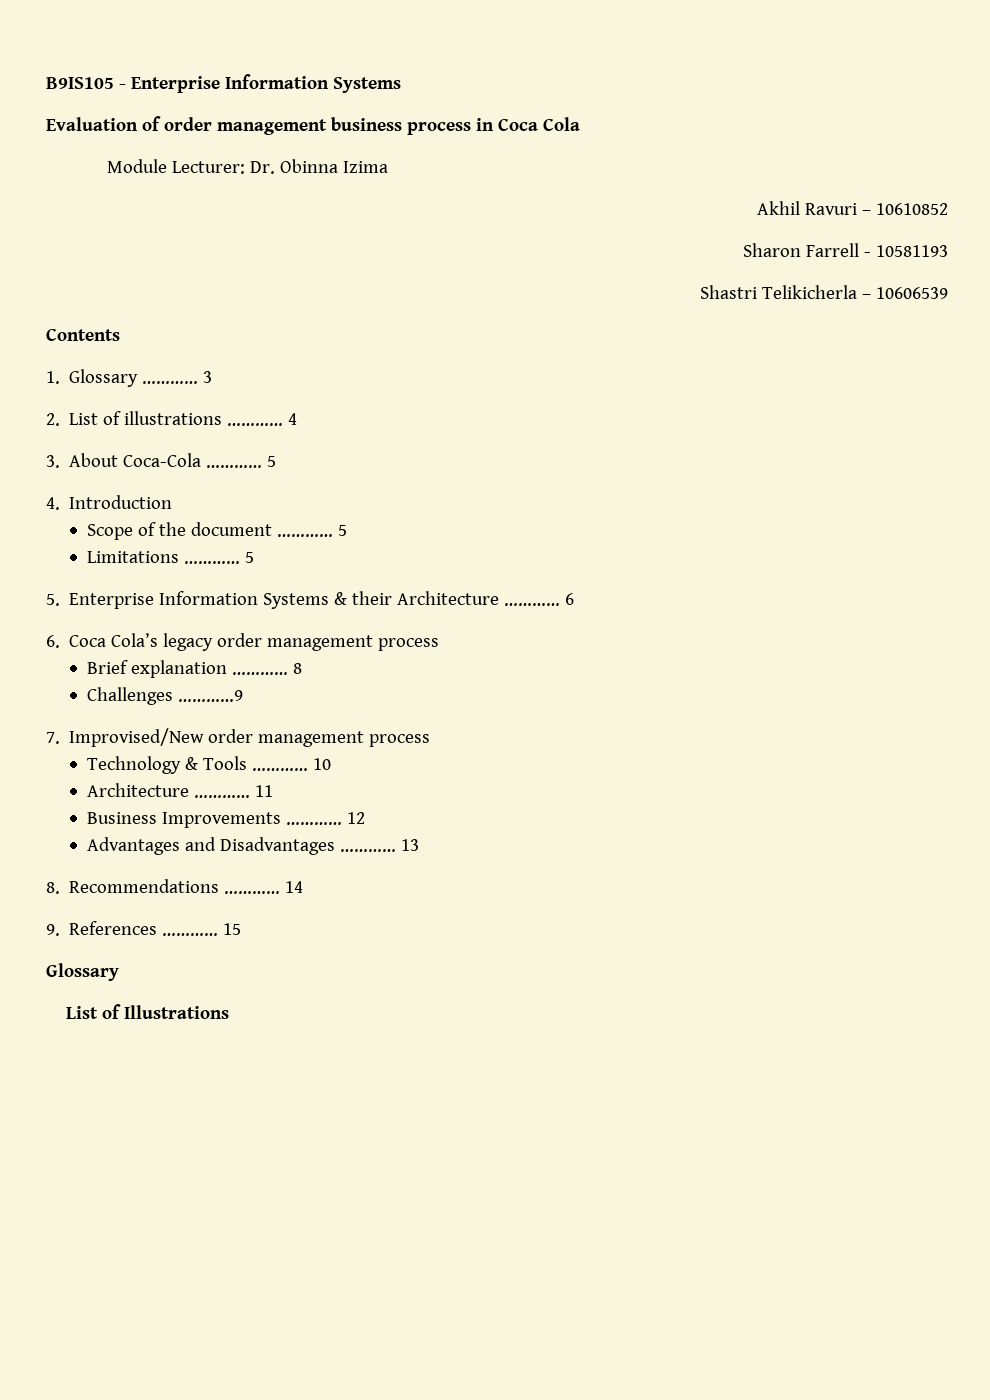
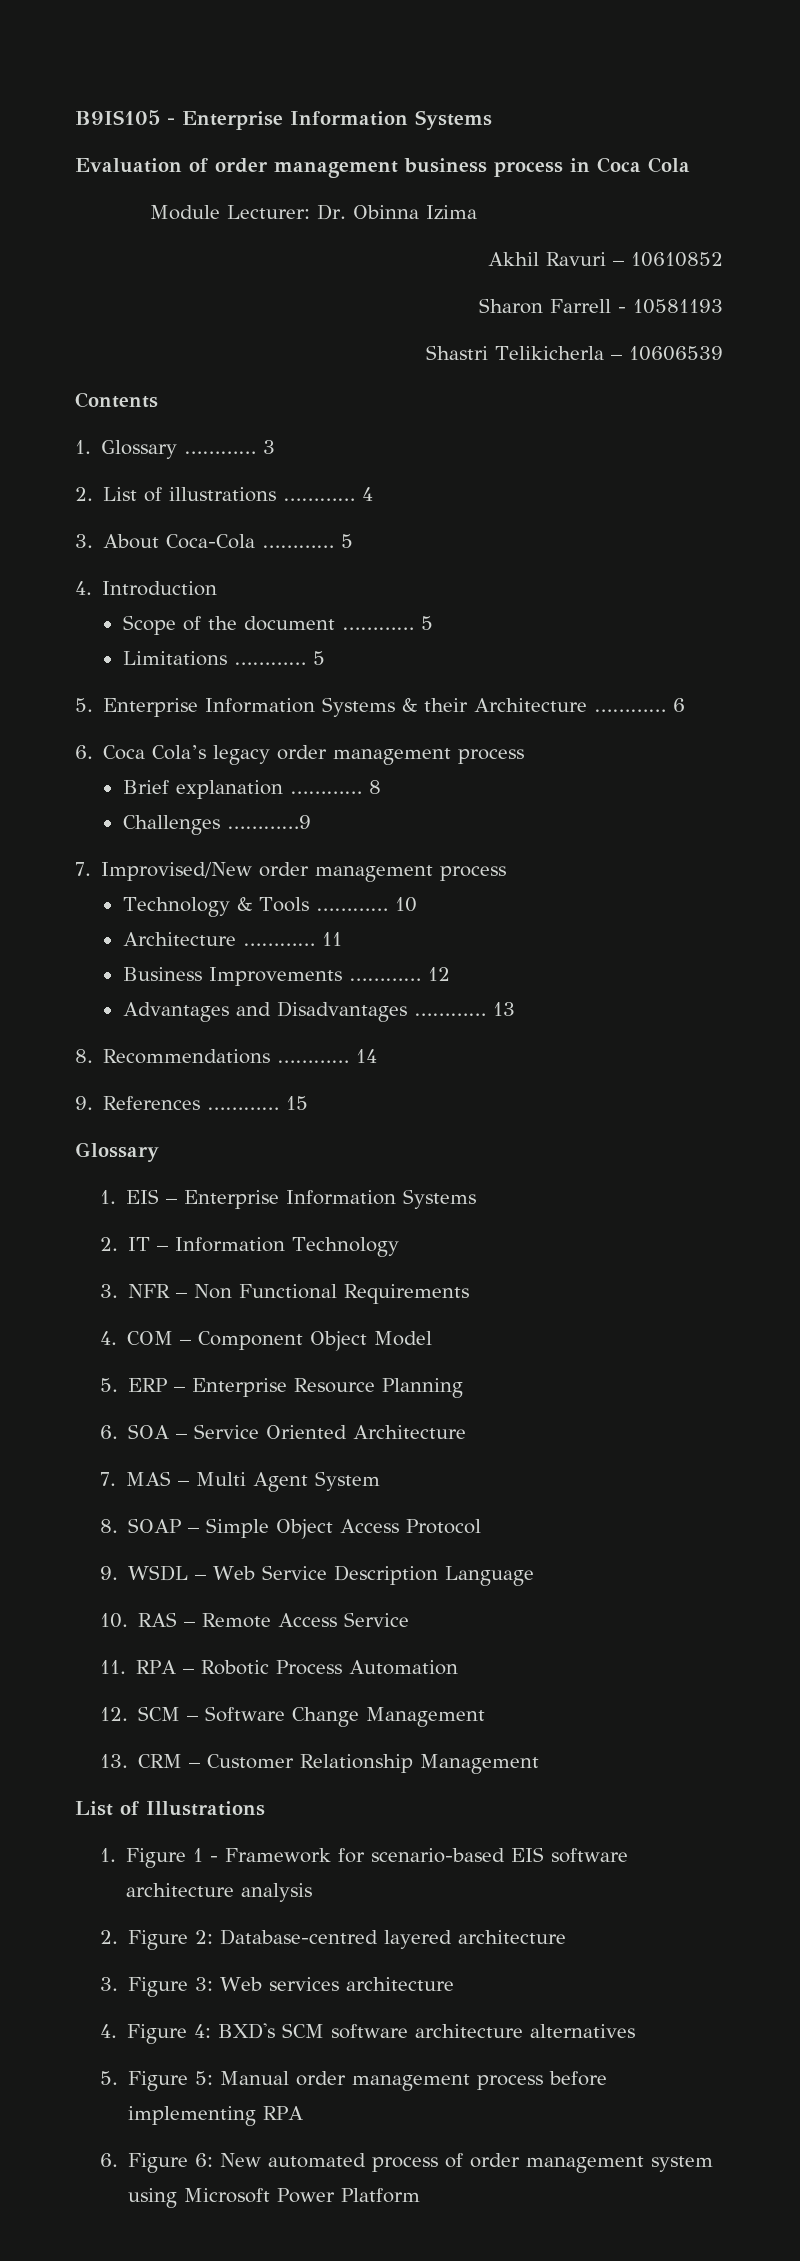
[66,1004,230,1019] List of Illustrations -> [100,1189,477,1209] [100,1237,400,1257] [100,1284,470,1304] [100,1331,433,1351] [100,1378,464,1398] [100,1424,467,1439] [100,1471,381,1492] [100,1518,482,1539] [100,1565,535,1586] [100,1612,410,1628] [100,1660,459,1675] [100,1706,486,1727] [100,1754,540,1774] [75,1801,265,1816] [100,1847,629,1868] [126,1883,313,1902] [100,1929,567,1950] [100,1977,455,1997] [100,2023,636,2044] [100,2071,608,2091] [128,2106,304,2126] [100,2153,714,2173] [128,2188,421,2208] 1. EIS – Enterprise Information Systems // 2. IT – Information Technology // 3. NFR – Non Functional Requirements // 4. COM – Component Object Model // 5. ERP – Enterprise Resource Planning // 6. SOA – Service Oriented Architecture // 7. MAS – Multi Agent System // 8. SOAP – Simple Object Access Protocol // 9. WSDL – Web Service Description Language // 10. RAS – Remote Access Service // 11. RPA – Robotic Process Automation // 12. SCM – Software Change Management // 13. CRM – Customer Relationship Management // List of Illustrations // 1. Figure 1 - Framework for scenario-based EIS software architecture analysis // 2. Figure 2: Database-centred layered architecture // 3. Figure 3: Web services architecture // 4. Figure 4: BXD's SCM software architecture alternatives // 5. Figure 5: Manual order management process before implementing RPA // 6. Figure 6: New automated process of order management system using Microsoft Power Platform

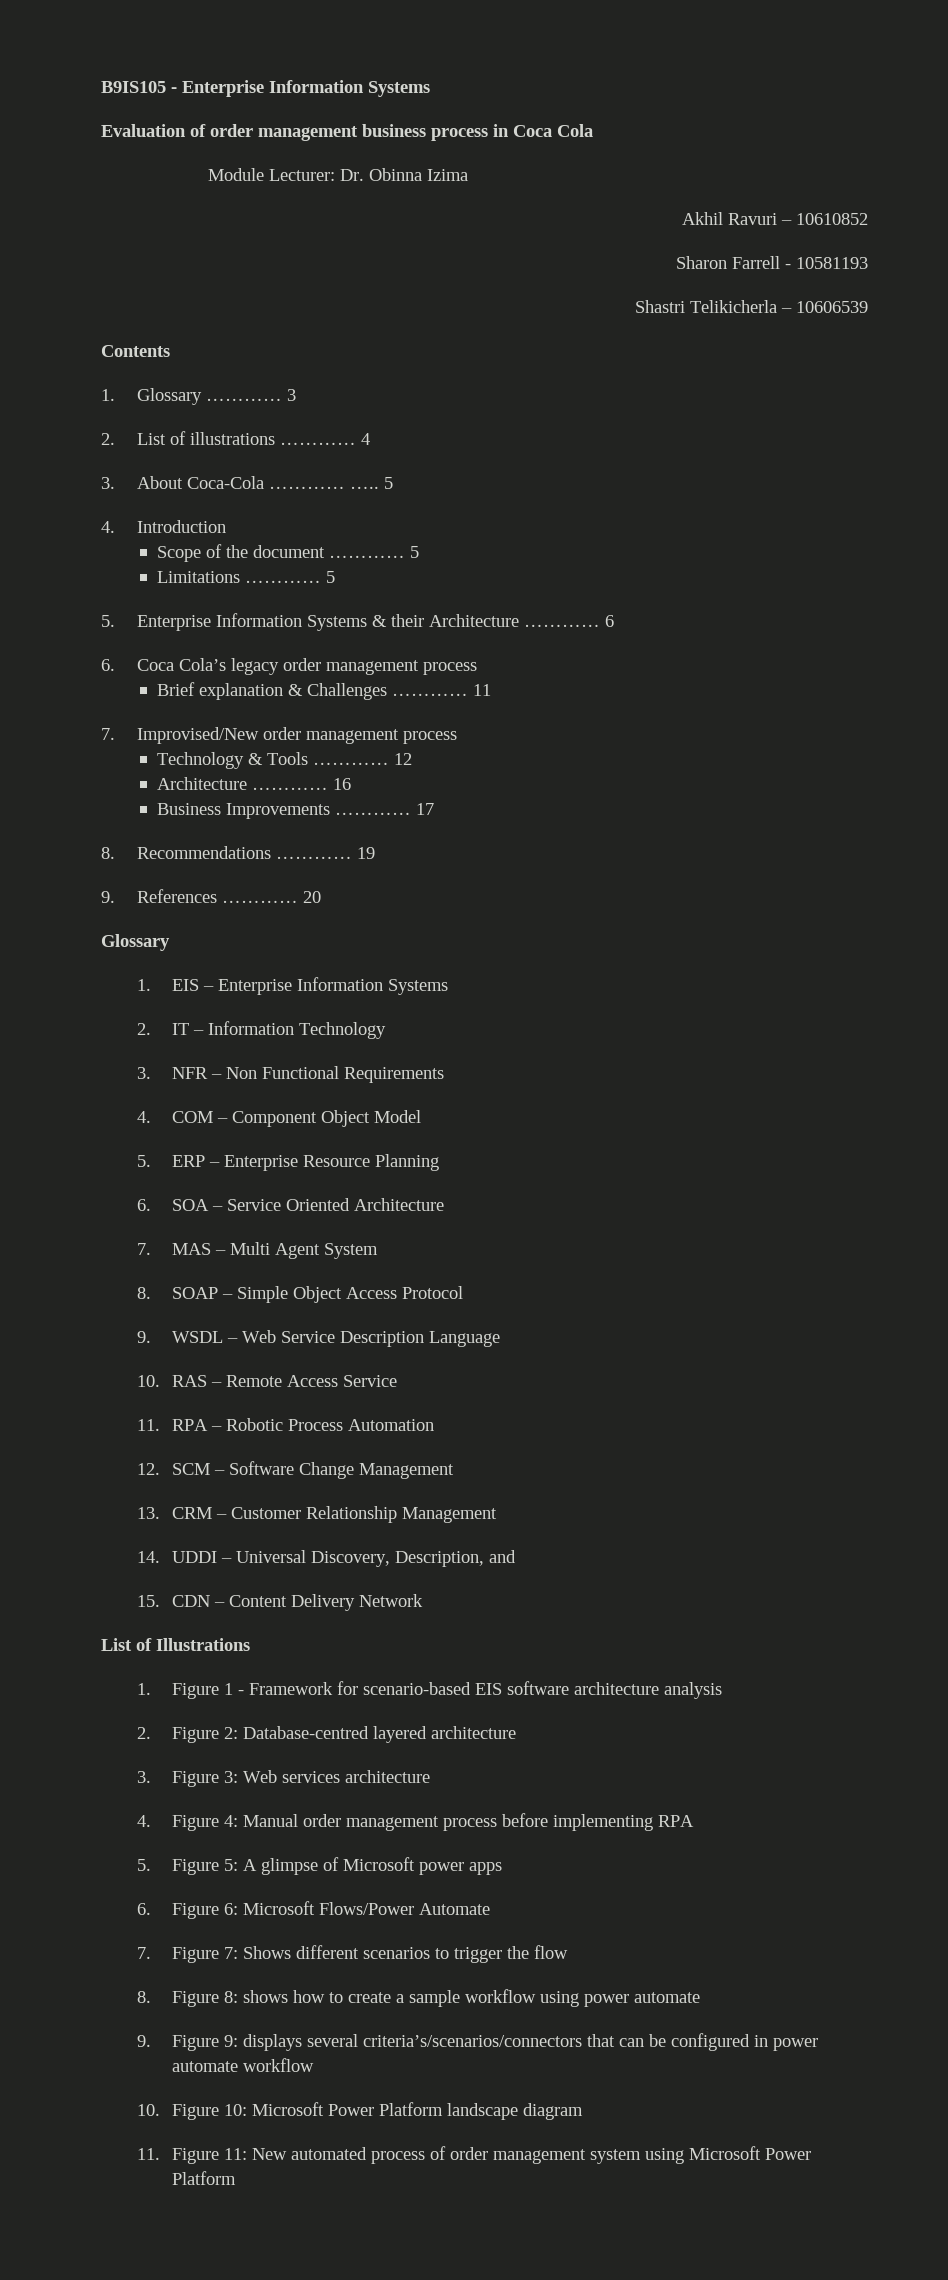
(335, 546) none -> [349,486,379,489] …..
[289,780,381,794] [122,815,311,835] ………… 8 // Challenges …………9 -> [288,683,492,700] & Challenges ………… 11
[394,897,417,912] [122,932,342,946] 10 // Architecture ………… 11 -> [394,753,413,765] [157,777,352,790] 12 // Architecture ………… 16
[427,967,450,981] [122,1001,515,1022] 12 // Advantages and Disadvantages ………… 13 -> [416,803,435,815] 17
[356,1049,378,1063] 14 -> [356,847,375,859] 19
[286,1096,309,1110] 15 -> [302,891,321,903] 20
(540, 1764) none -> [136,1550,517,1567] [136,1594,424,1611] // 14. UDDI – Universal Discovery, Description, and // 15. CDN – Content Delivery Network
[218,2023,636,2039] [100,2071,214,2091] BXD's SCM software architecture alternatives // 5. Figure 5: -> (239, 1821) none
[100,2153,214,2173] 6. Figure 6: -> [136,1857,503,1875] [136,1901,491,1919] [136,1945,569,1963] [136,1989,701,2007] [136,2033,819,2051] [172,2058,315,2072] [136,2102,584,2120] [136,2148,248,2164] 5. Figure 5: A glimpse of Microsoft power apps // 6. Figure 6: Microsoft Flows/Power Automate // 7. Figure 7: Shows different scenarios to trigger the flow // 8. Figure 8: shows how to create a sample workflow using power automate // 9. Figure 9: displays several criteria’s/scenarios/connectors that can be configured in power automate workflow // 10. Figure 10: Microsoft Power Platform landscape diagram // 11. Figure 11:

